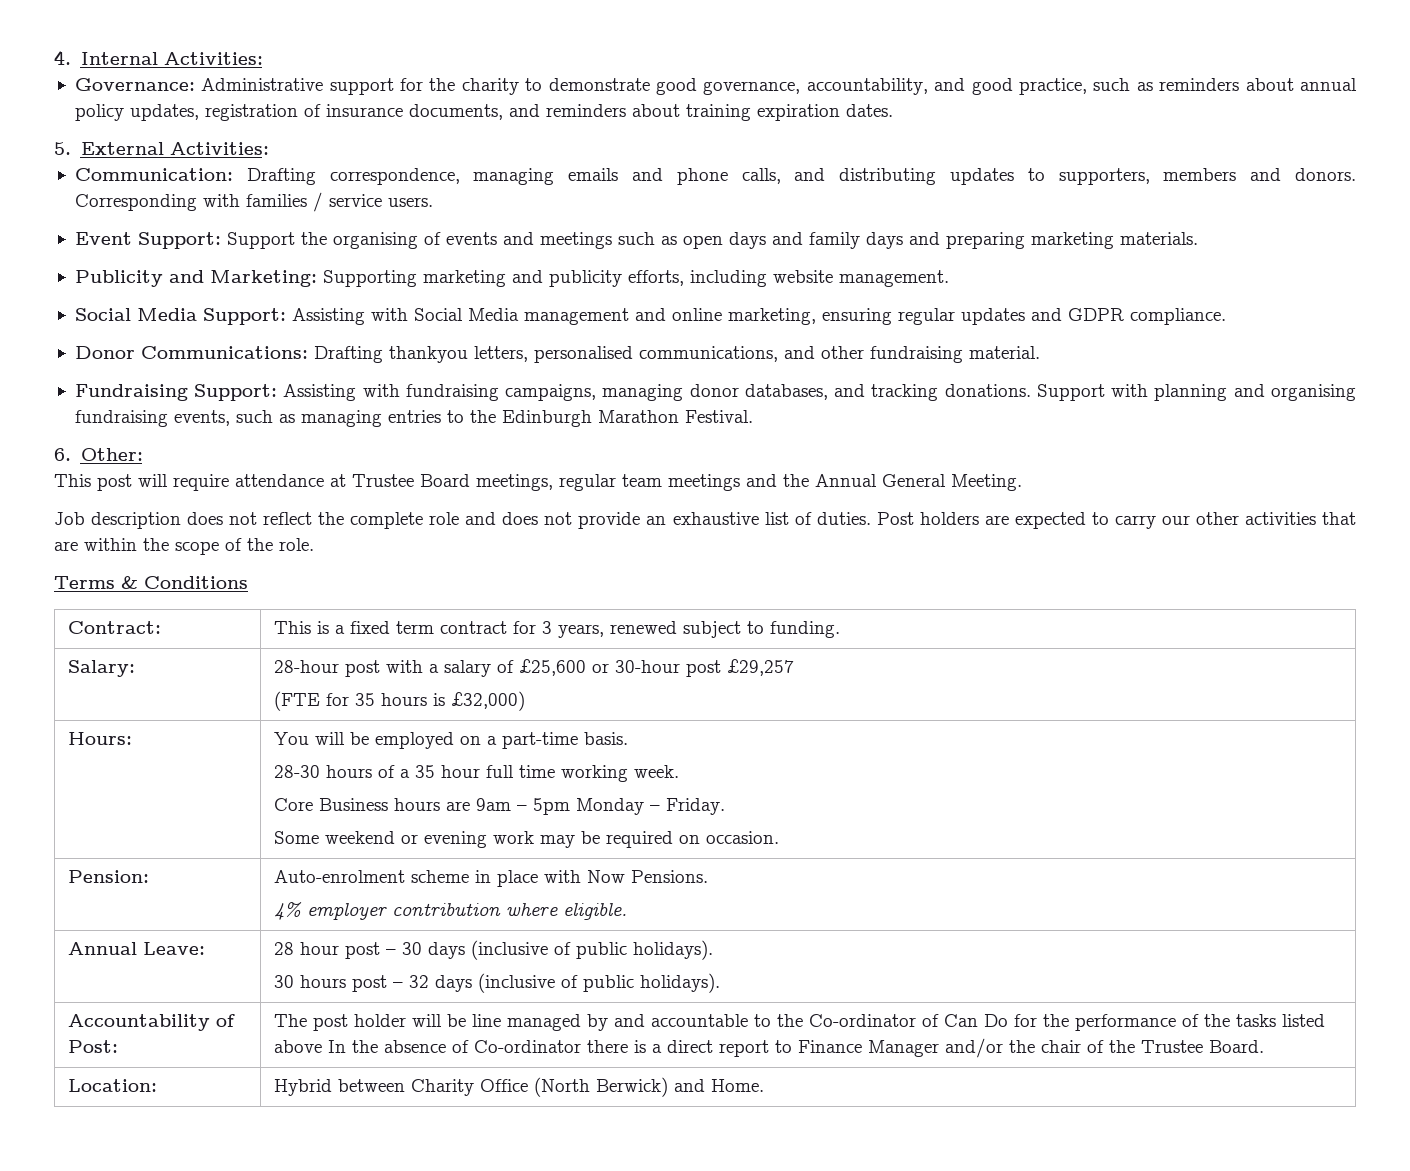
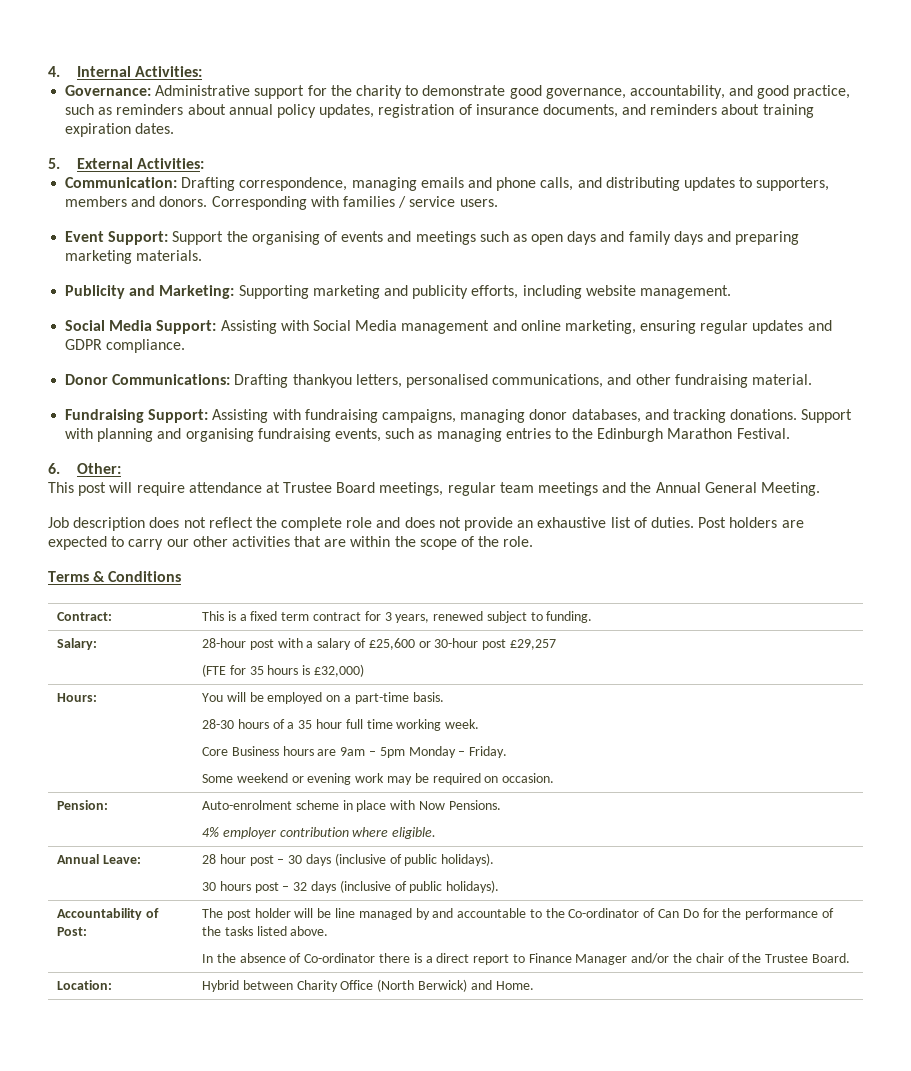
[273,1040,322,1053] above -> [290,926,329,936] above. //

